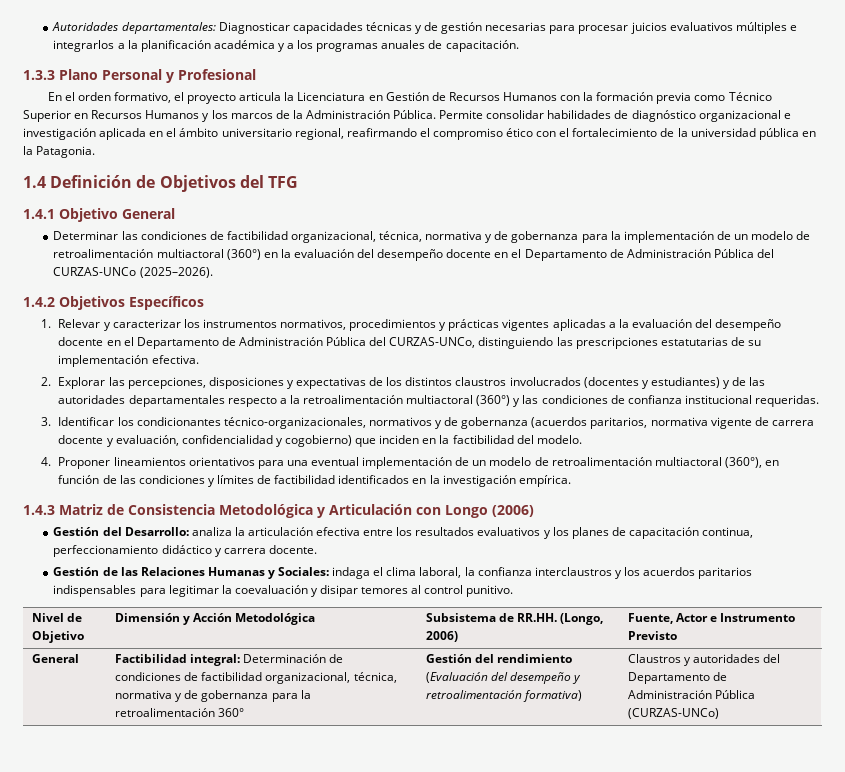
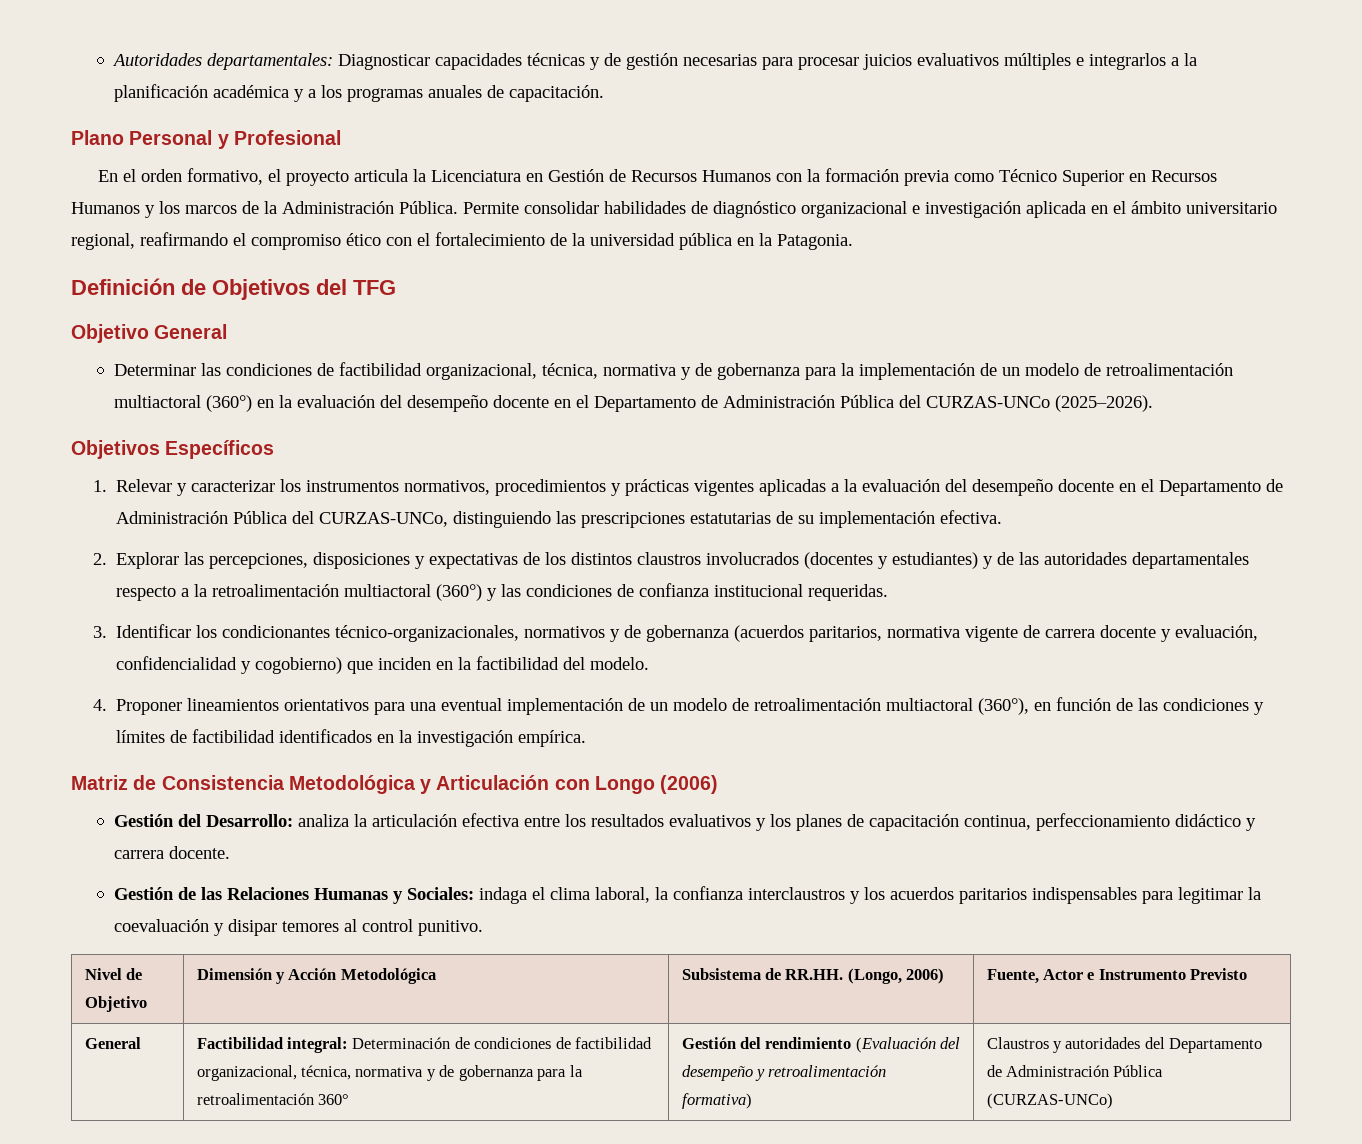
[23,70,55,80] 1.3.3 -> (604, 93) none
[23,176,46,188] 1.4 -> (853, 242) none
[23,209,55,219] 1.4.1 -> (396, 287) none
[23,297,55,307] 1.4.2 -> (1153, 403) none
[23,505,55,515] 1.4.3 -> (587, 738) none

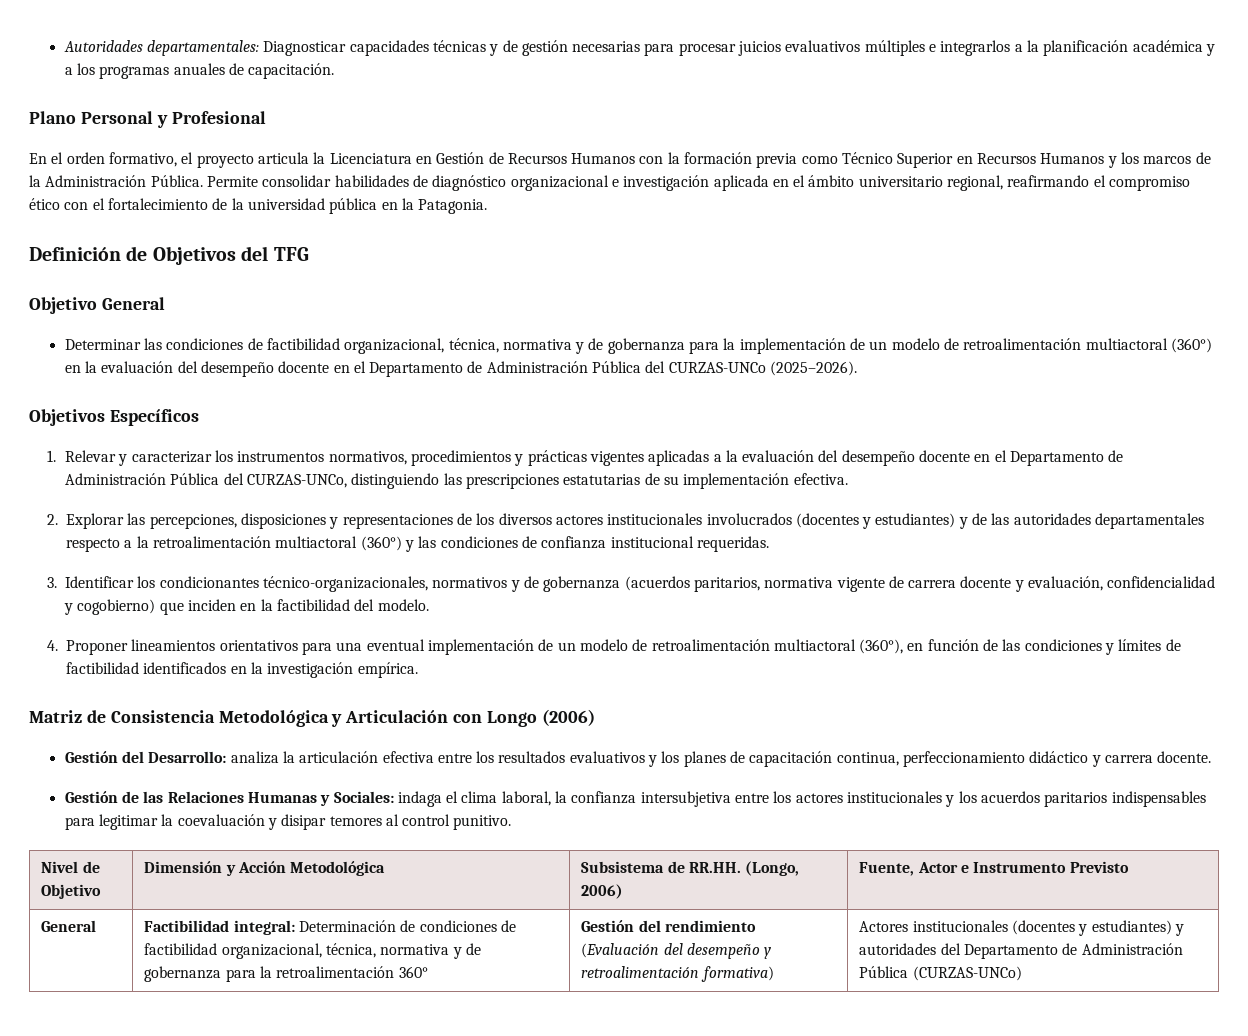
[429,553,519,569] expectativas -> [342,514,453,529] representaciones
[571,552,702,565] distintos claustros -> [498,513,703,525] diversos actores institucionales
[747,887,845,900] interclaustros -> [640,791,943,807] intersubjetiva entre los actores institucionales
[986,1037,1049,1049] Claustros -> [859,920,1172,936] Actores institucionales (docentes y estudiantes)

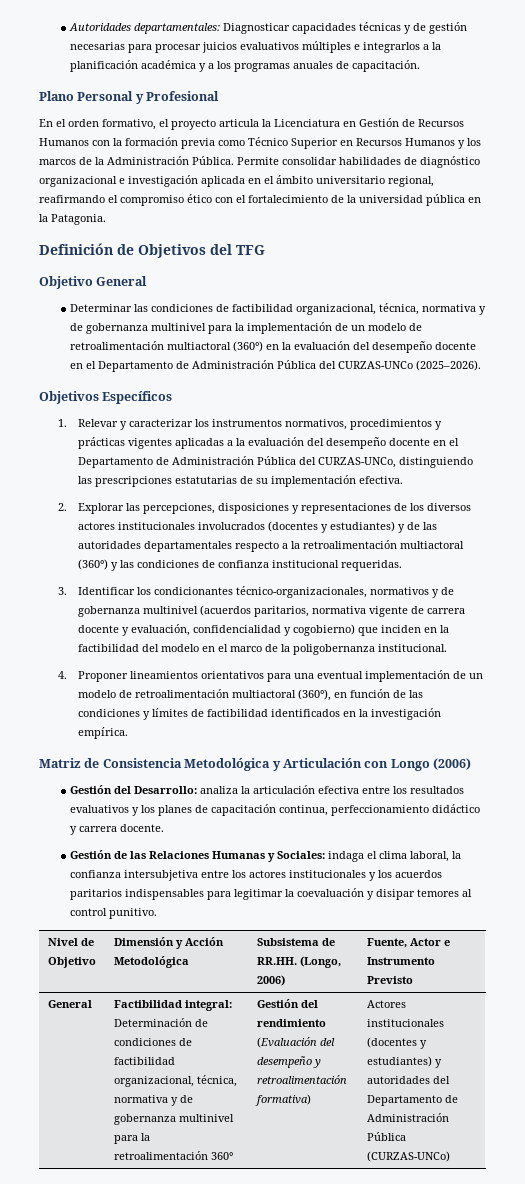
(685, 346) none -> [151,323,207,331] multinivel
(621, 584) none -> [142,606,198,614] multinivel
[377,599,429,611] modelo. -> [160,644,447,655] modelo en el marco de la poligobernanza institucional.
(222, 974) none -> [178,1114,234,1122] multinivel

